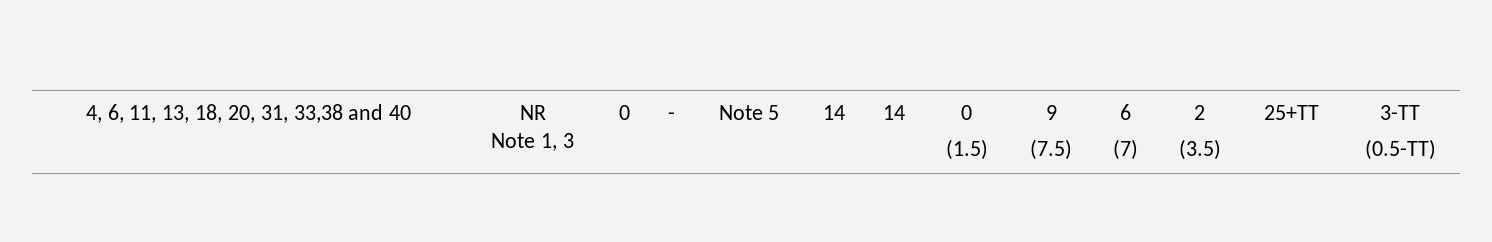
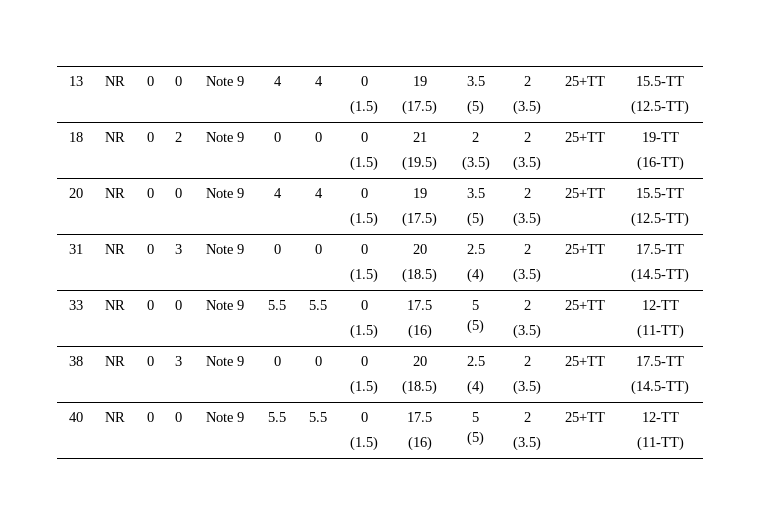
[85,104,412,123] [519,105,546,120] [491,133,574,151] [619,105,630,120] [668,112,675,120] [718,105,780,120] [822,105,845,120] [883,105,905,120] [961,105,972,120] [945,139,988,160] [1045,105,1057,120] [1030,139,1072,160] [1120,104,1131,120] [1113,139,1138,160] [1194,105,1205,120] [1178,139,1221,160] [1263,105,1319,120] [1380,105,1420,120] [1364,139,1436,160] 4, 6, 11, 13, 18, 20, 31, 33,38 and 40 | NR // Note 1, 3 | 0 | - | Note 5 | 14 | 14 | 0 // (1.5) | 9 // (7.5) | 6 // (7) | 2 // (3.5) | 25+TT | 3-TT // (0.5-TT) -> [68,76,83,86] [104,76,125,86] [146,76,154,86] [175,76,182,86] [205,76,244,86] [273,76,282,86] [314,76,323,86] [360,76,368,86] [350,100,378,115] [412,76,427,86] [402,100,437,115] [466,76,485,86] [467,100,484,115] [523,76,531,86] [513,100,541,115] [565,76,605,86] [636,76,684,86] [631,100,689,115] [68,132,83,142] [104,132,125,142] [146,132,154,142] [175,132,182,142] [205,132,244,142] [273,132,281,142] [314,132,322,142] [360,132,368,142] [350,156,378,171] [412,132,427,142] [402,156,437,171] [472,132,479,142] [461,156,490,171] [523,132,531,142] [513,156,541,171] [565,132,605,142] [641,132,679,142] [636,156,684,171] [68,188,83,198] [104,188,125,198] [146,188,154,198] [175,188,182,198] [205,188,244,198] [273,188,282,198] [314,188,323,198] [360,188,368,198] [350,212,378,227] [412,188,427,198] [402,212,437,227] [466,188,485,198] [467,212,484,227] [523,188,531,198] [513,212,541,227] [565,188,605,198] [636,188,684,198] [631,212,689,227] [68,244,83,254] [104,244,125,254] [146,244,154,254] [175,244,182,254] [205,244,244,254] [273,244,281,254] [314,244,322,254] [360,244,368,254] [350,268,378,283] [412,244,427,254] [402,268,437,283] [466,244,485,254] [467,268,484,283] [523,244,531,254] [513,268,541,283] [565,244,605,254] [636,244,684,254] [631,268,689,283] [68,300,83,310] [104,300,125,310] [146,300,154,310] [175,300,182,310] [205,300,244,310] [268,300,286,310] [309,300,327,310] [360,300,368,310] [350,324,378,339] [407,300,432,310] [407,324,432,339] [472,300,479,310] [467,319,484,334] [523,300,531,310] [513,324,541,339] [565,300,605,310] [641,300,679,310] [636,324,684,339] [68,356,83,366] [104,356,125,366] [146,356,154,366] [175,356,182,366] [205,356,244,366] [273,356,281,366] [314,356,322,366] [360,356,368,366] [350,380,378,395] [412,356,427,366] [402,380,437,395] [466,356,485,366] [467,380,484,395] [523,356,531,366] [513,380,541,395] [565,356,605,366] [636,356,684,366] [631,380,689,395] [68,412,83,422] [104,412,125,422] [146,412,154,422] [175,412,182,422] [205,412,244,422] [268,412,286,422] [309,412,327,422] [360,412,368,422] [350,436,378,451] [407,412,432,422] [407,436,432,451] [472,412,479,422] [467,431,484,446] [523,412,531,422] [513,436,541,451] [565,412,605,422] [641,412,679,422] [636,436,684,451] 13 | NR | 0 | 0 | Note 9 | 4 | 4 | 0 // (1.5) | 19 // (17.5) | 3.5 // (5) | 2 // (3.5) | 25+TT | 15.5-TT // (12.5-TT) // 18 | NR | 0 | 2 | Note 9 | 0 | 0 | 0 // (1.5) | 21 // (19.5) | 2 // (3.5) | 2 // (3.5) | 25+TT | 19-TT // (16-TT) // 20 | NR | 0 | 0 | Note 9 | 4 | 4 | 0 // (1.5) | 19 // (17.5) | 3.5 // (5) | 2 // (3.5) | 25+TT | 15.5-TT // (12.5-TT) // 31 | NR | 0 | 3 | Note 9 | 0 | 0 | 0 // (1.5) | 20 // (18.5) | 2.5 // (4) | 2 // (3.5) | 25+TT | 17.5-TT // (14.5-TT) // 33 | NR | 0 | 0 | Note 9 | 5.5 | 5.5 | 0 // (1.5) | 17.5 // (16) | 5 // (5) | 2 // (3.5) | 25+TT | 12-TT // (11-TT) // 38 | NR | 0 | 3 | Note 9 | 0 | 0 | 0 // (1.5) | 20 // (18.5) | 2.5 // (4) | 2 // (3.5) | 25+TT | 17.5-TT // (14.5-TT) // 40 | NR | 0 | 0 | Note 9 | 5.5 | 5.5 | 0 // (1.5) | 17.5 // (16) | 5 // (5) | 2 // (3.5) | 25+TT | 12-TT // (11-TT)

